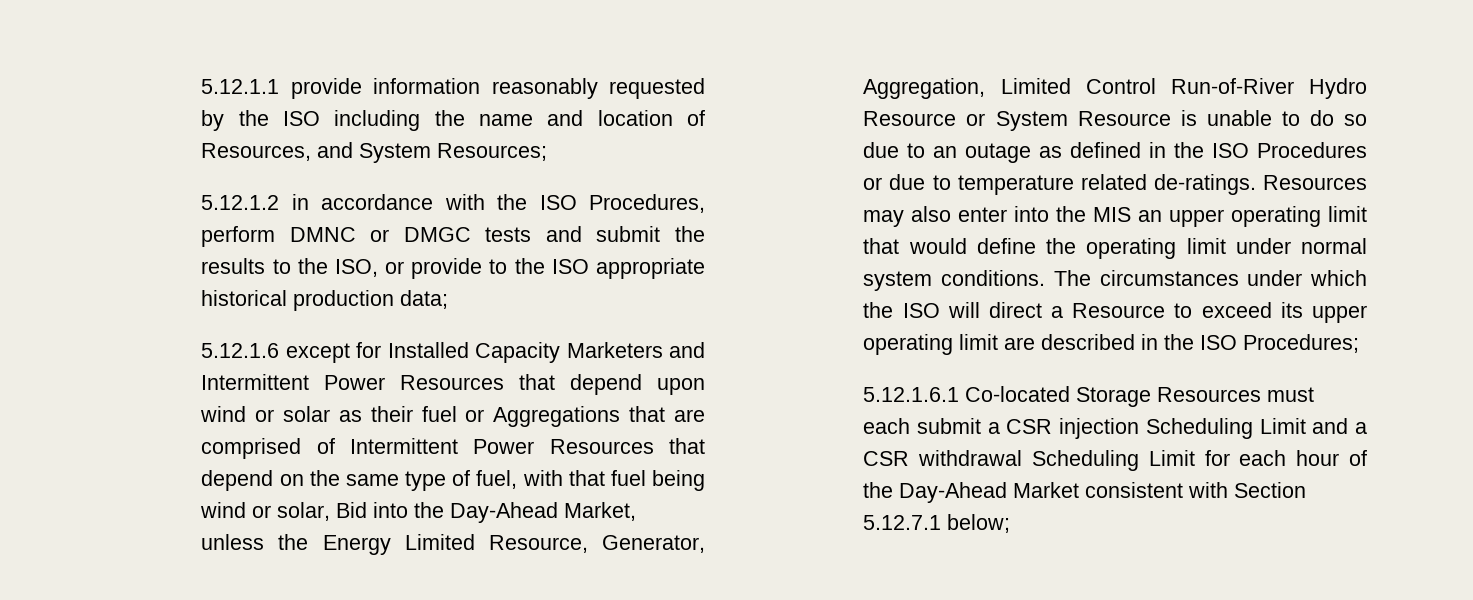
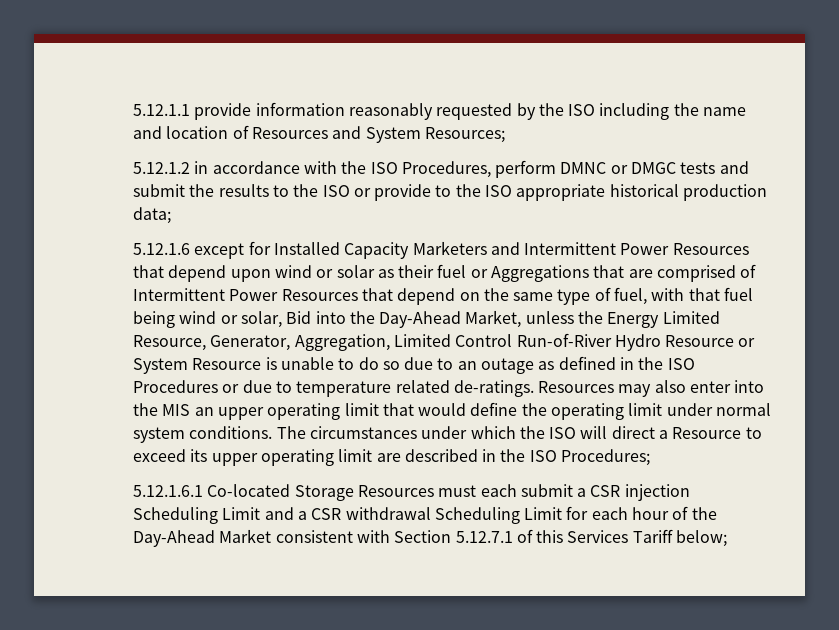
[201,143,312,161] Resources, -> [251,127,328,139] Resources
[334,259,378,277] ISO, -> [322,185,350,197] ISO
(942, 522) none -> [516,529,673,543] of this Services Tariff

